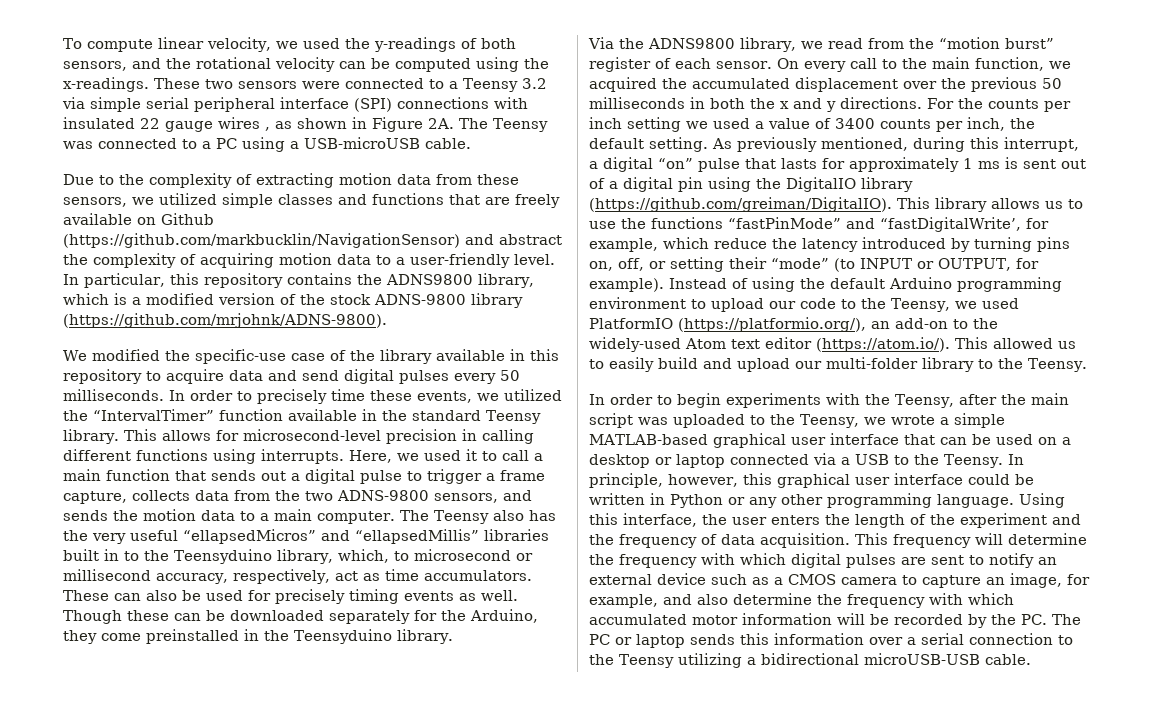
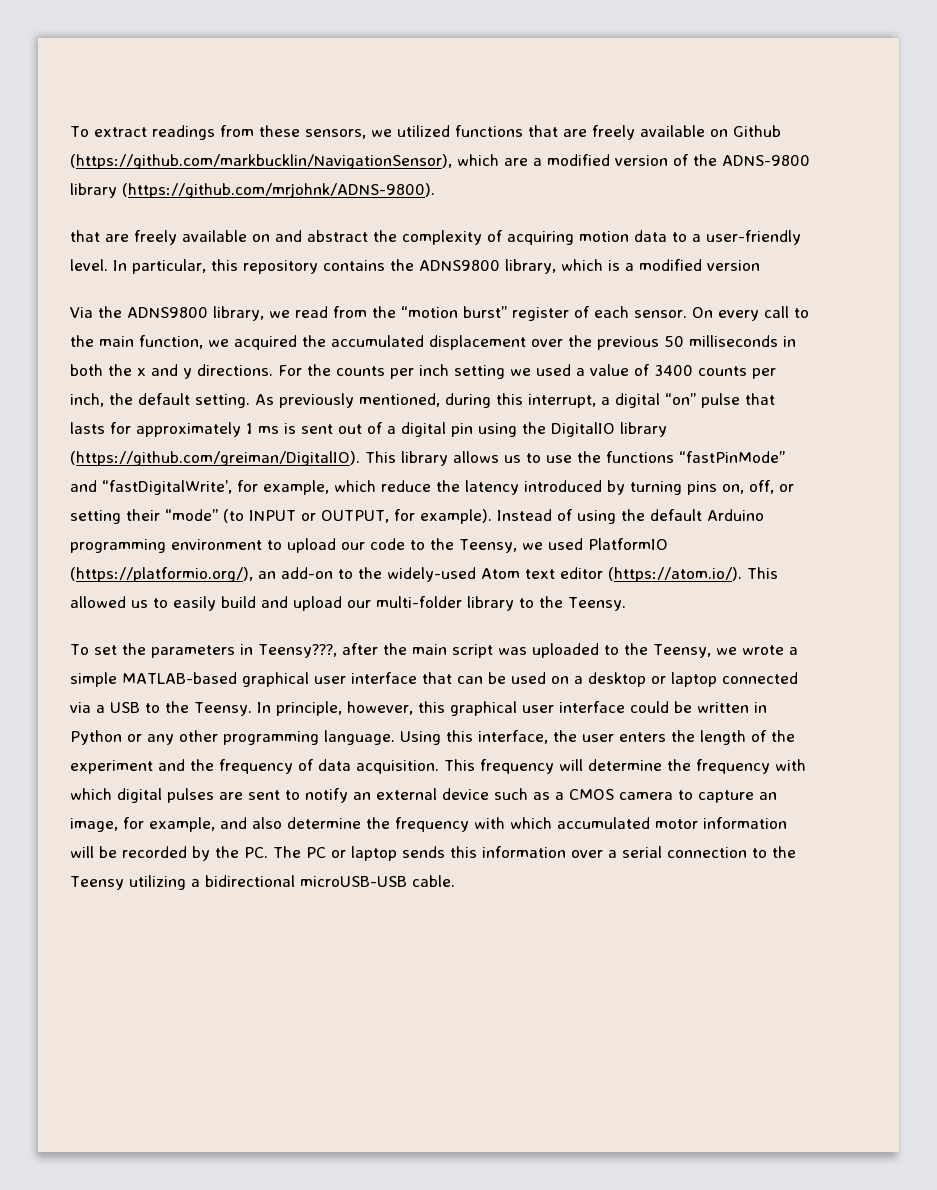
[63,37,516,52] [63,57,549,72] [63,77,547,92] [62,97,528,112] [63,117,548,132] [63,137,471,152] [63,173,431,188] To compute linear velocity, we used the y-readings of both sensors, and the rotational velocity can be computed using the x-readings. These two sensors were connected to a Teensy 3.2 via simple serial peripheral interface (SPI) connections with insulated 22 gauge wires , as shown in Figure 2A. The Teensy was connected to a PC using a USB-microUSB cable. // Due to the complexity of extracting motion data -> [70,125,215,140] To extract readings
[222,193,367,208] simple classes and -> (450, 131) none
[63,233,460,248] (https://github.com/markbucklin/NavigationSensor) -> [70,154,810,169] [70,183,435,198] [70,230,270,245] (https://github.com/markbucklin/NavigationSensor), which are a modified version of the ADNS-9800 library (https://github.com/mrjohnk/ADNS-9800). // that are freely available on
[280,293,523,308] [63,313,387,328] [63,349,559,364] [63,369,520,384] [63,389,562,404] [63,409,541,424] [63,429,534,444] [63,449,543,464] [63,469,545,484] [63,490,532,504] [63,509,556,524] [63,529,549,544] [63,549,533,564] [63,569,532,584] [63,589,518,604] [63,609,538,624] [63,629,453,644] of the stock ADNS-9800 library (https://github.com/mrjohnk/ADNS-9800). // We modified the specific-use case of the library available in this repository to acquire data and send digital pulses every 50 milliseconds. In order to precisely time these events, we utilized the “IntervalTimer” function available in the standard Teensy library. This allows for microsecond-level precision in calling different functions using interrupts. Here, we used it to call a main function that sends out a digital pulse to trigger a frame capture, collects data from the two ADNS-9800 sensors, and sends the motion data to a main computer. The Teensy also has the very useful “ellapsedMicros” and “ellapsedMillis” libraries built in to the Teensyduino library, which, to microsecond or millisecond accuracy, respectively, act as time accumulators. These can also be used for precisely timing events as well. Though these can be downloaded separately for the Arduino, they come preinstalled in the Teensyduino library. -> (760, 265) none
[589,393,954,408] In order to begin experiments with the Teensy, -> [70,643,337,658] To set the parameters in Teensy???,

